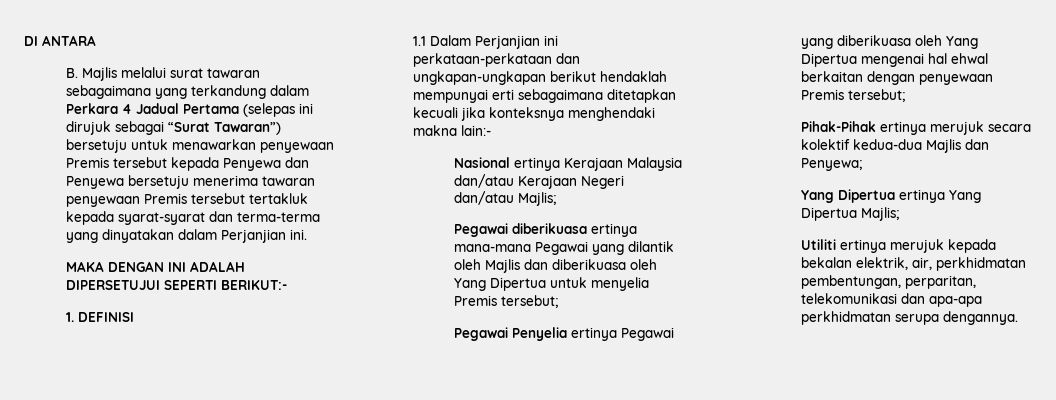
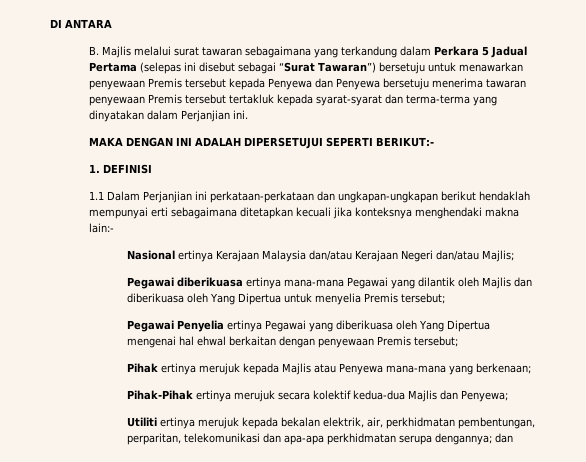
[121,104,132,114] 4 -> [481,46,489,56] 5
[65,121,111,135] dirujuk -> [198,62,235,72] disebut
(906, 95) none -> [127,363,532,375] // Pihak ertinya merujuk kepada Majlis atau Penyewa mana-mana yang berkenaan;
[801,189,982,203] [801,207,900,221] // Yang Dipertua ertinya Yang Dipertua Majlis; -> (509, 396) none
[943,311,1019,325] dengannya. -> [435,433,514,445] dengannya; dan

